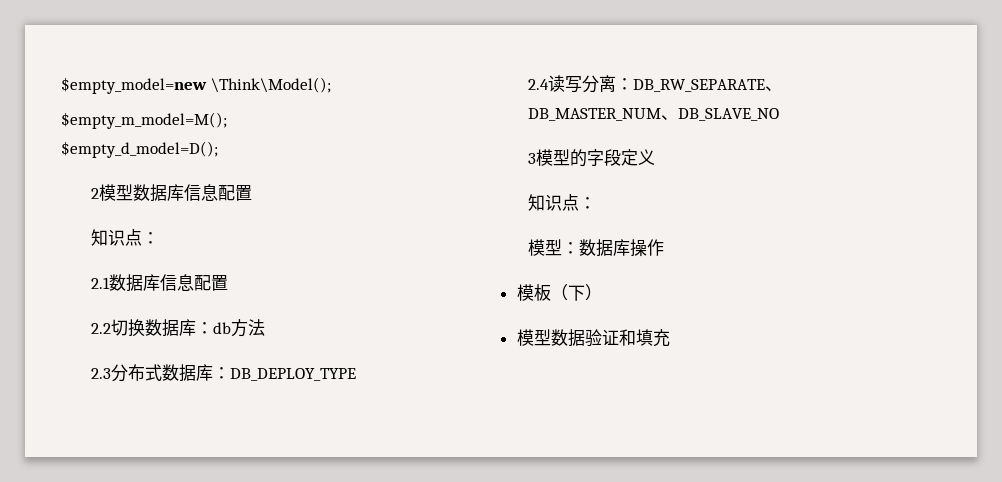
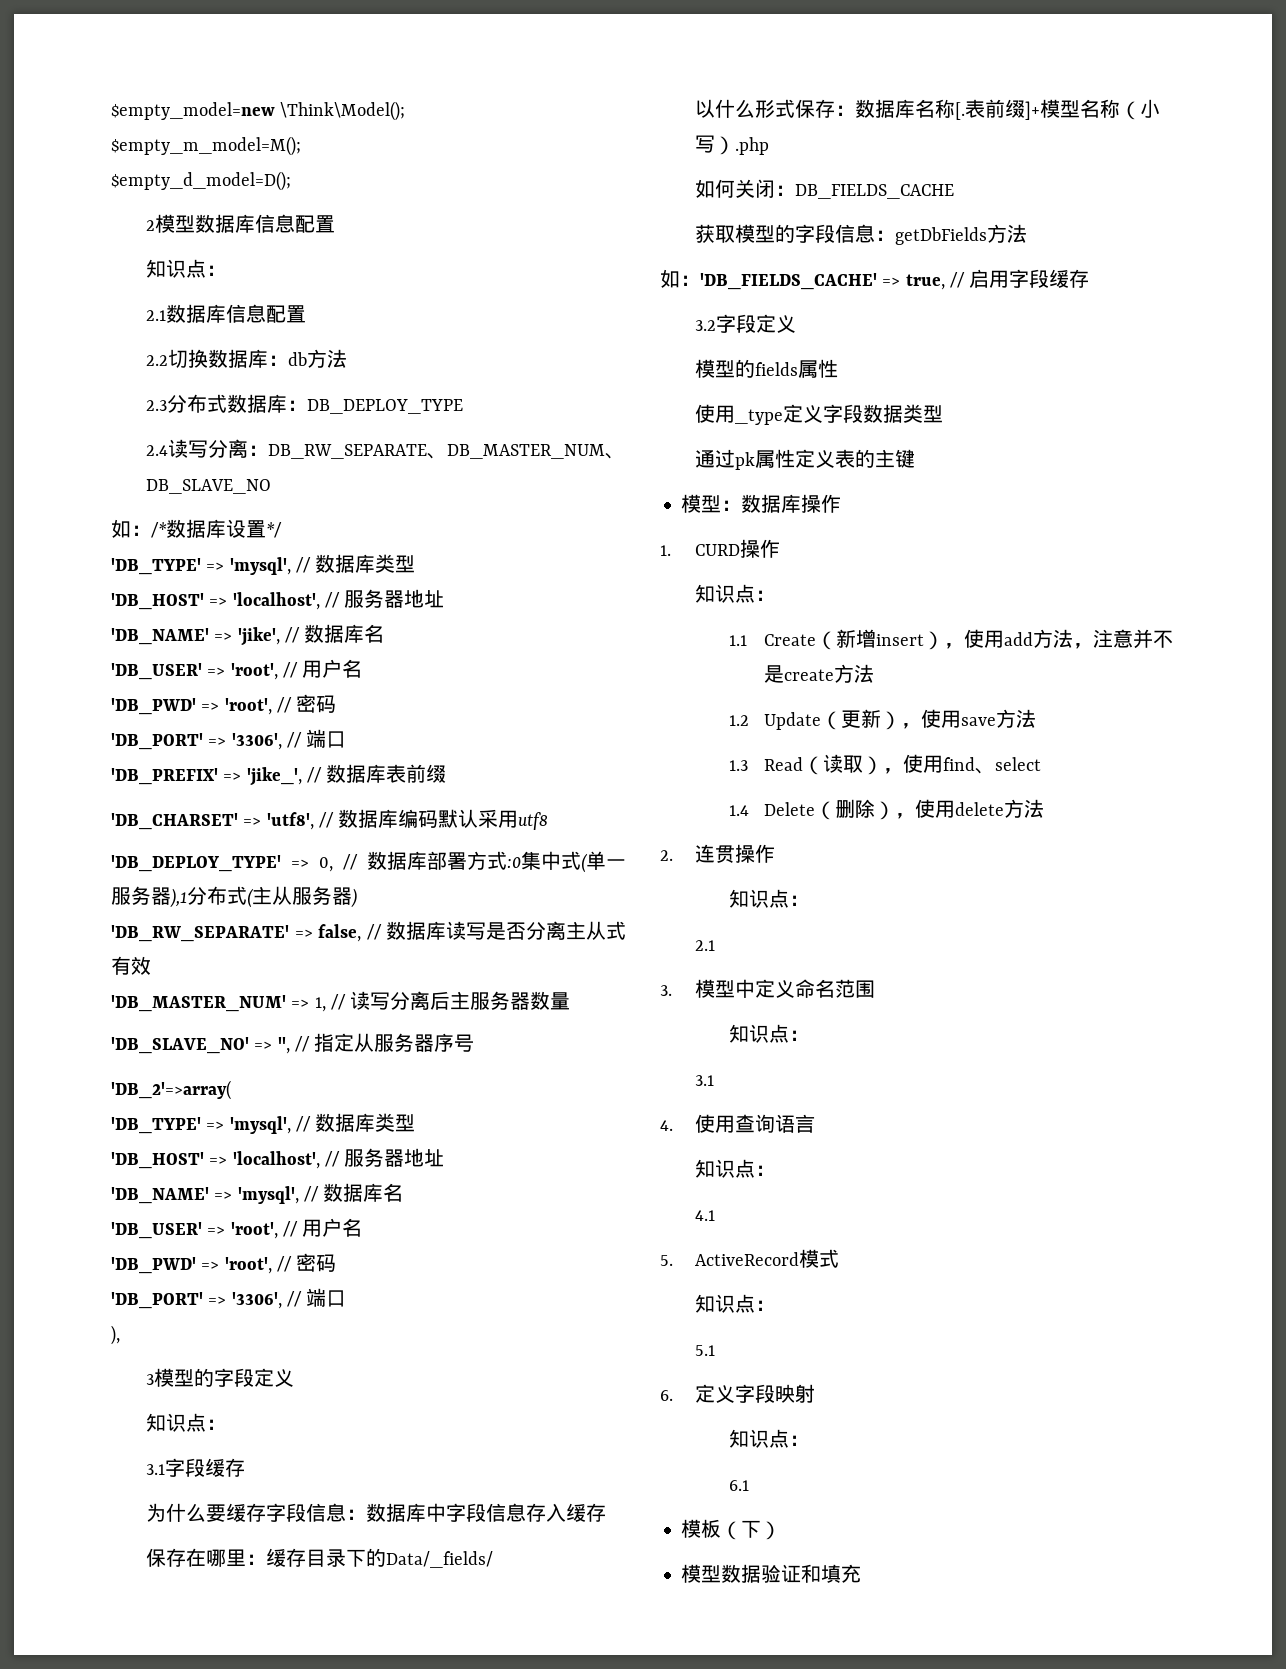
(779, 114) none -> [111,519,282,538] [111,554,416,575] [111,589,445,610] [111,624,385,646] [111,659,363,680] [111,694,337,715] [111,729,347,750] [111,764,447,786] [111,809,549,830] [111,851,626,873] [111,886,357,908] [111,921,626,942] [111,956,151,975] [111,991,571,1012] [111,1033,475,1054] [111,1080,231,1100] [111,1113,416,1134] [111,1148,445,1169] [111,1183,404,1204] [111,1218,363,1239] [111,1253,337,1274] [111,1288,347,1309] [111,1325,120,1345] // 如：/*数据库设置*/ // 'DB_TYPE' => 'mysql', // 数据库类型 // 'DB_HOST' => 'localhost', // 服务器地址 // 'DB_NAME' => 'jike', // 数据库名 // 'DB_USER' => 'root', // 用户名 // 'DB_PWD' => 'root', // 密码 // 'DB_PORT' => '3306', // 端口 // 'DB_PREFIX' => 'jike_', // 数据库表前缀 // 'DB_CHARSET' => 'utf8', // 数据库编码默认采用utf8 // 'DB_DEPLOY_TYPE' => 0, // 数据库部署方式:0集中式(单一服务器),1分布式(主从服务器) // 'DB_RW_SEPARATE' => false, // 数据库读写是否分离主从式有效 // 'DB_MASTER_NUM' => 1, // 读写分离后主服务器数量 // 'DB_SLAVE_NO' => '', // 指定从服务器序号 // 'DB_2'=>array( // 'DB_TYPE' => 'mysql', // 数据库类型 // 'DB_HOST' => 'localhost', // 服务器地址 // 'DB_NAME' => 'mysql', // 数据库名 // 'DB_USER' => 'root', // 用户名 // 'DB_PWD' => 'root', // 密码 // 'DB_PORT' => '3306', // 端口 // ),
[527,239,664,257] 模型：数据库操作 -> [145,1458,245,1477] [145,1503,606,1522] [145,1548,493,1568] [694,99,1160,120] [694,135,769,155] [694,179,954,199] [694,224,1027,245] [660,269,1090,290] [694,314,796,333] [694,359,838,378] [694,404,943,425] [694,449,915,470] [681,494,842,513] [660,539,780,558] [694,584,775,603] [729,629,1173,650] [763,664,874,683] [729,709,1036,730] [729,754,1041,775] [729,799,1044,820] [660,844,775,863] [729,889,810,908] [694,940,715,951] [660,979,875,998] [729,1024,810,1043] [694,1075,714,1086] [660,1114,815,1133] [694,1159,775,1178] [694,1210,715,1221] [660,1249,839,1268] [694,1294,775,1313] [694,1345,715,1356] [660,1384,815,1403] [729,1429,810,1448] [729,1480,750,1491] 3.1字段缓存 // 为什么要缓存字段信息：数据库中字段信息存入缓存 // 保存在哪里：缓存目录下的Data/_fields/ // 以什么形式保存：数据库名称[.表前缀]+模型名称（小写）.php // 如何关闭：DB_FIELDS_CACHE // 获取模型的字段信息：getDbFields方法 // 如：'DB_FIELDS_CACHE' => true, // 启用字段缓存 // 3.2字段定义 // 模型的fields属性 // 使用_type定义字段数据类型 // 通过pk属性定义表的主键 // 模型：数据库操作 // 1. CURD操作 // 知识点： // 1.1 Create（新增insert），使用add方法，注意并不是create方法 // 1.2 Update（更新），使用save方法 // 1.3 Read（读取），使用find、select // 1.4 Delete（删除），使用delete方法 // 2.连贯操作 // 知识点： // 2.1 // 3.模型中定义命名范围 // 知识点： // 3.1 // 4.使用查询语言 // 知识点： // 4.1 // 5. ActiveRecord模式 // 知识点： // 5.1 // 6.定义字段映射 // 知识点： // 6.1

